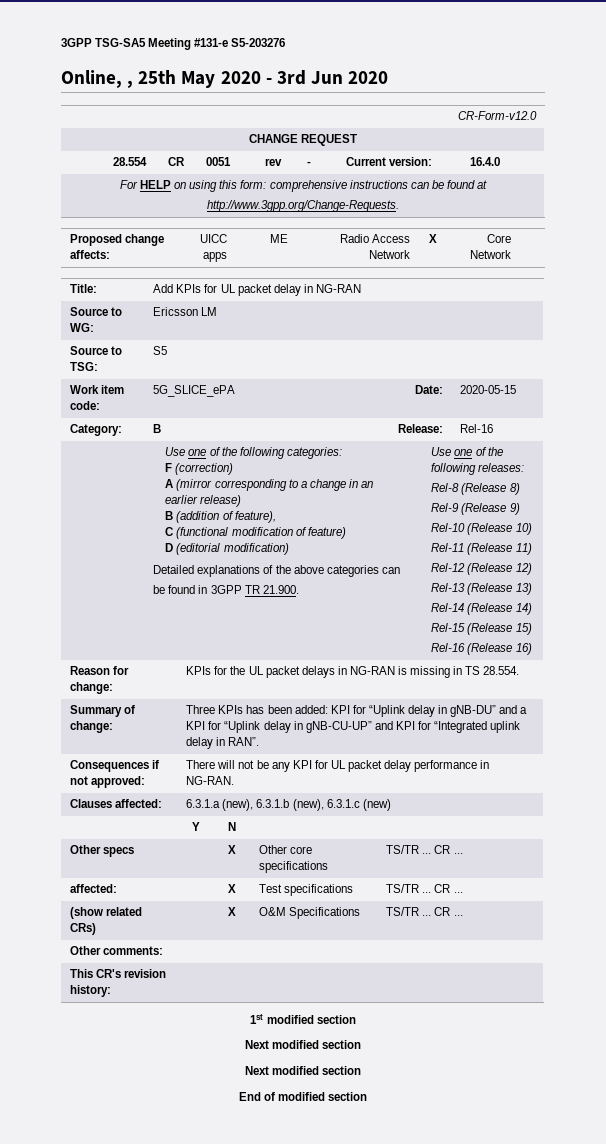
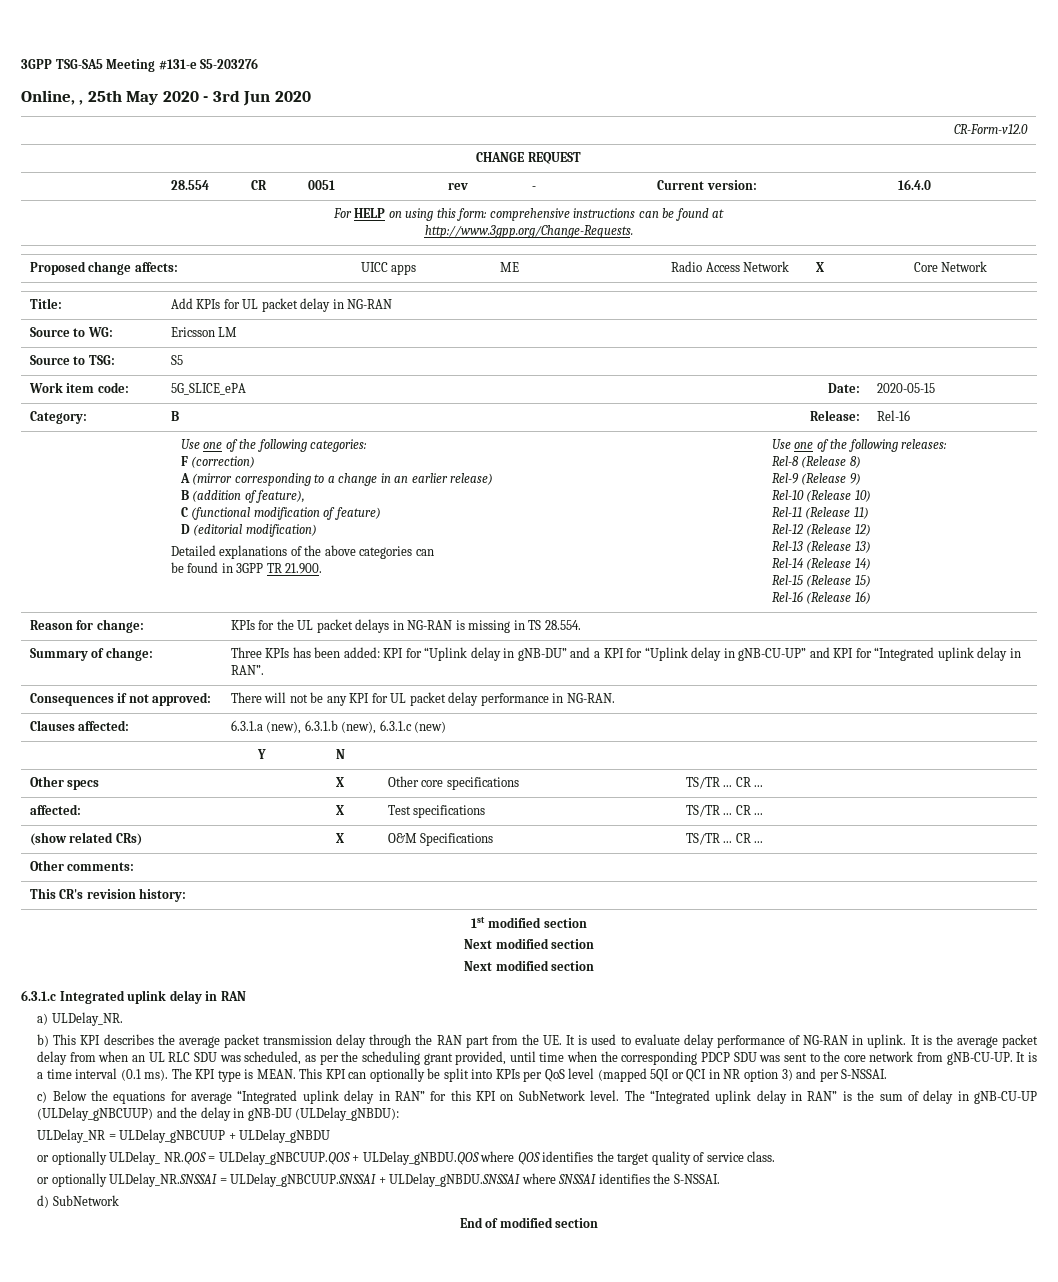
(362, 1070) none -> [21,990,246,1004] [37,1012,123,1026] [37,1034,1038,1048] [37,1051,1037,1065] [37,1068,888,1082] [37,1090,1037,1104] [37,1107,400,1121] [37,1129,331,1143] [37,1151,776,1165] [37,1173,720,1187] [37,1195,119,1208] // 6.3.1.c Integrated uplink delay in RAN // a) ULDelay_NR. // b) This KPI describes the average packet transmission delay through the RAN part from the UE. It is used to evaluate delay performance of NG-RAN in uplink. It is the average packet delay from when an UL RLC SDU was scheduled, as per the scheduling grant provided, until time when the corresponding PDCP SDU was sent to the core network from gNB-CU-UP. It is a time interval (0.1 ms). The KPI type is MEAN. This KPI can optionally be split into KPIs per QoS level (mapped 5QI or QCI in NR option 3) and per S-NSSAI. // c) Below the equations for average “Integrated uplink delay in RAN” for this KPI on SubNetwork level. The “Integrated uplink delay in RAN” is the sum of delay in gNB-CU-UP (ULDelay_gNBCUUP) and the delay in gNB-DU (ULDelay_gNBDU): // ULDelay_NR = ULDelay_gNBCUUP + ULDelay_gNBDU // or optionally ULDelay_ NR.QOS = ULDelay_gNBCUUP.QOS + ULDelay_gNBDU.QOS where QOS identifies the target quality of service class. // or optionally ULDelay_NR.SNSSAI = ULDelay_gNBCUUP.SNSSAI + ULDelay_gNBDU.SNSSAI where SNSSAI identifies the S-NSSAI. // d) SubNetwork

